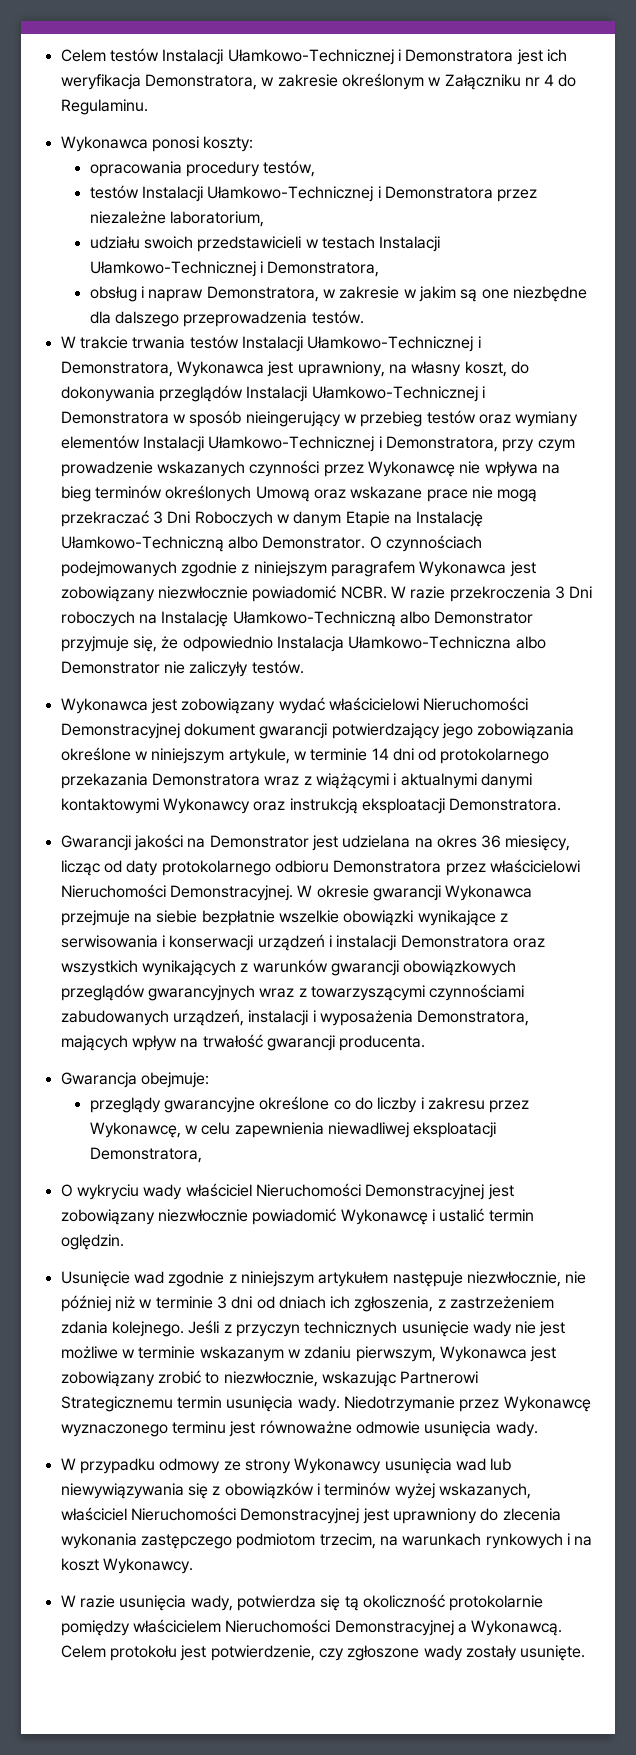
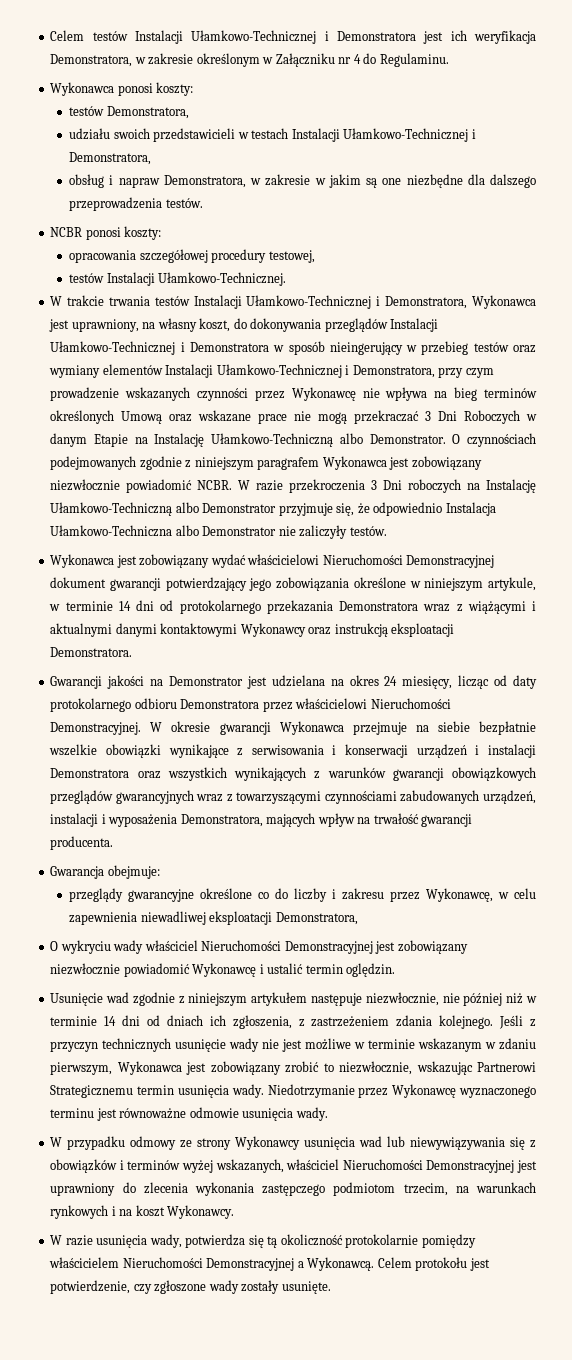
[89,160,316,177] [89,185,538,202] [89,211,265,227] opracowania procedury testów, // testów Instalacji Ułamkowo-Technicznej i Demonstratora przez niezależne laboratorium, -> [69,106,189,119] testów Demonstratora,
(364, 317) none -> [50,226,162,240] [69,249,315,263] [69,272,287,286] // NCBR ponosi koszty: // opracowania szczegółowej procedury testowej, // testów Instalacji Ułamkowo-Technicznej.
[481,835,502,848] 36 -> [384,676,398,686] 24
[216,1296,227,1309] 3 -> [104,1016,117,1026] 14

